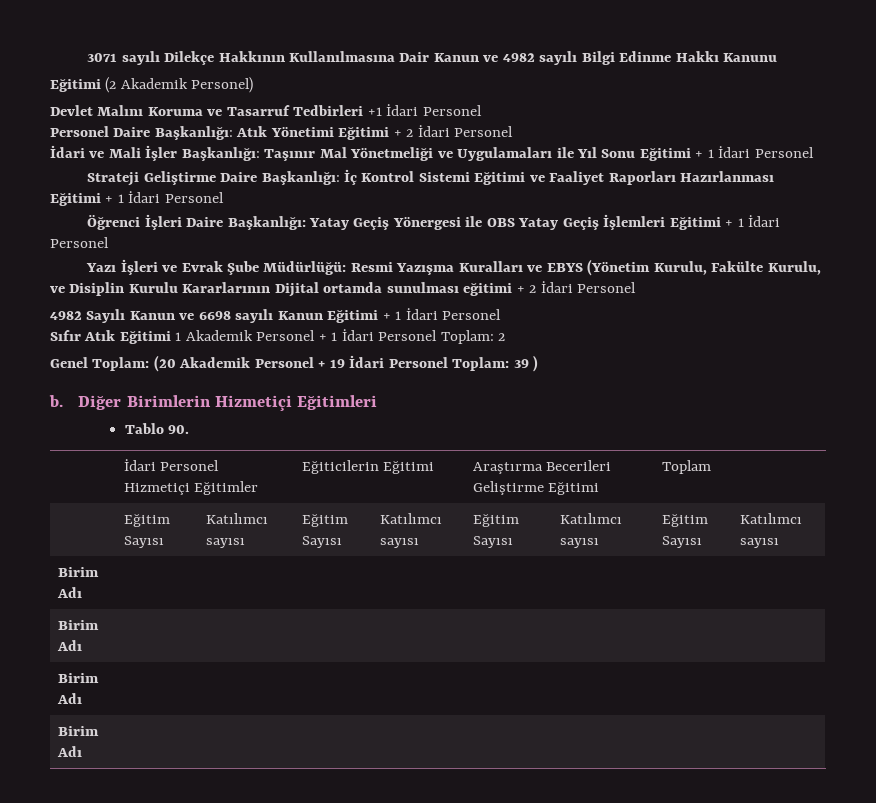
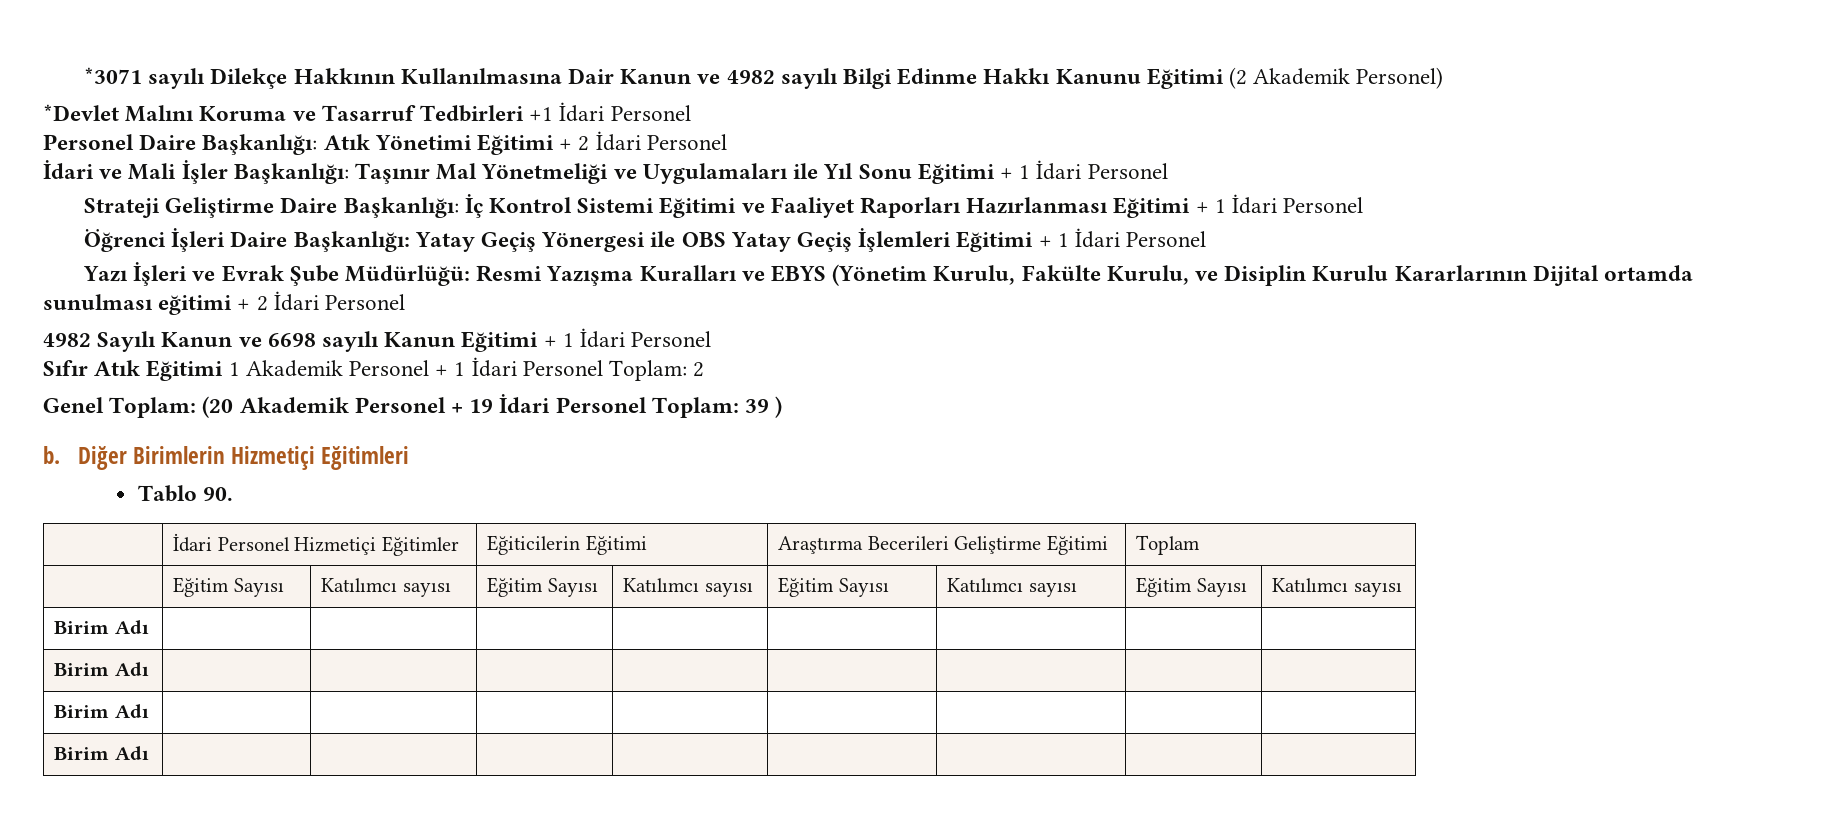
[87,53,118,62] 3071 -> [83,67,142,84] *3071
(778, 57) // -> (1141, 76) none
[50,105,93,116] Devlet -> [43,104,119,121] *Devlet

